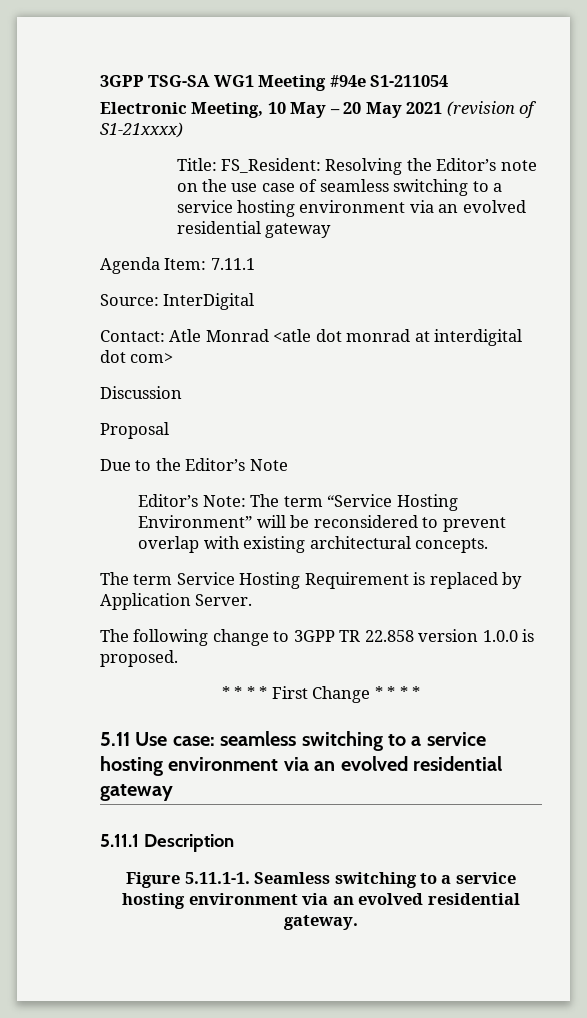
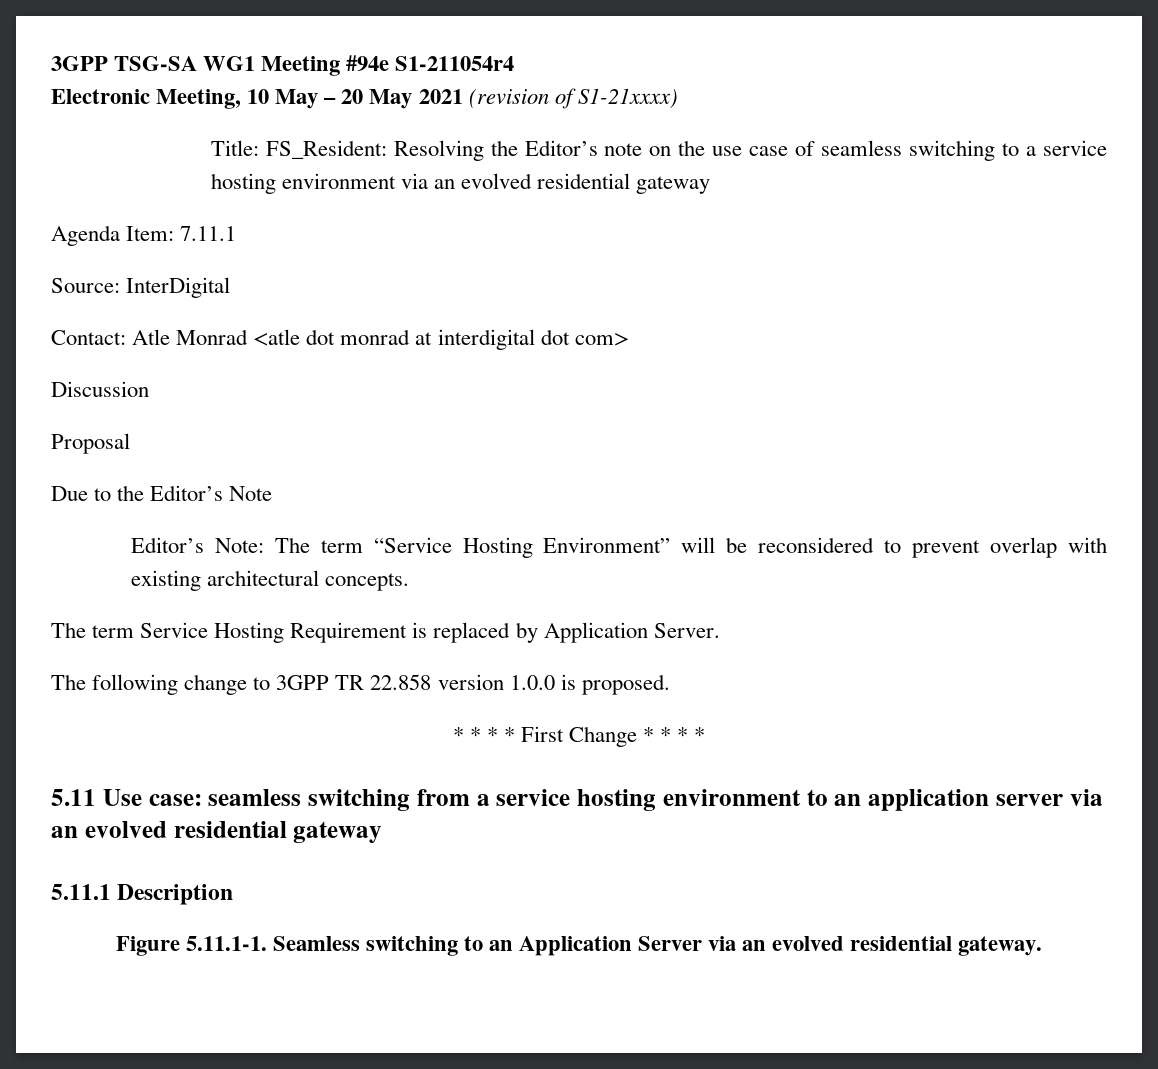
[370,75,449,87] S1-211054 -> [395,56,515,71] S1-211054r4
[388,732,486,746] [100,756,279,776] to a service hosting environment -> [416,789,1063,811] from a service hosting environment to an application server
[441,872,516,884] [122,893,298,909] a service hosting environment -> [488,936,703,956] an Application Server

